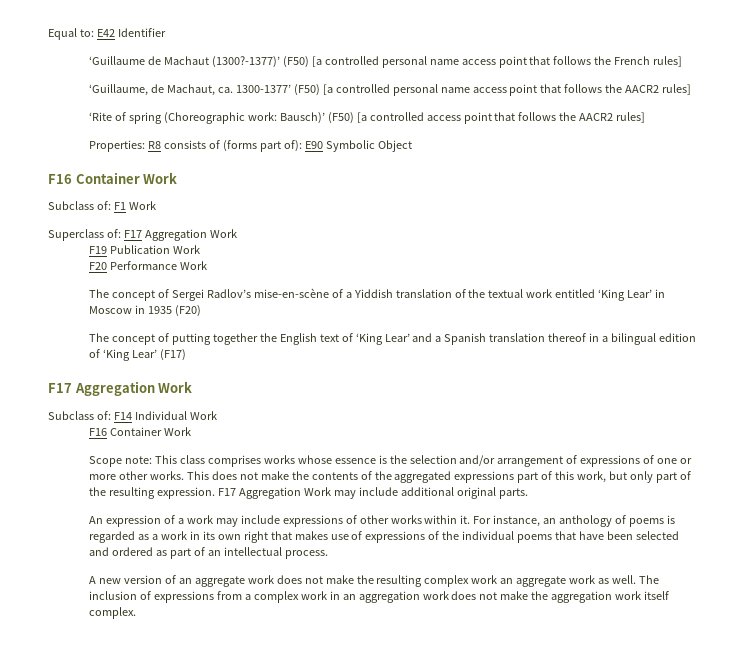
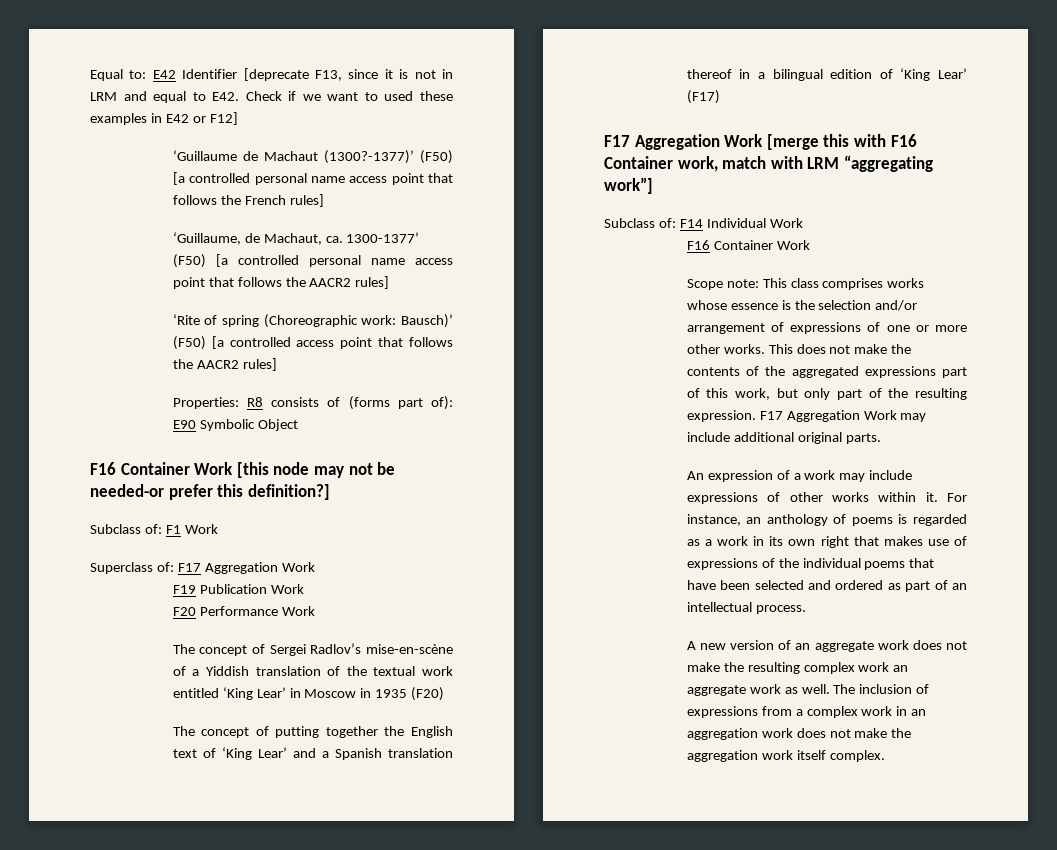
(166, 32) none -> [243,68,453,81] [90,91,453,103] [90,112,238,125] [deprecate F13, since it is not in LRM and equal to E42. Check if we want to used these examples in E42 or F12]
(178, 178) none -> [236,462,396,478] [90,484,330,500] [this node may not be needed-or prefer this definition?]
(193, 387) none -> [766,134,917,150] [604,155,933,172] [604,177,653,194] [merge this with F16 Container work, match with LRM “aggregating work”]

